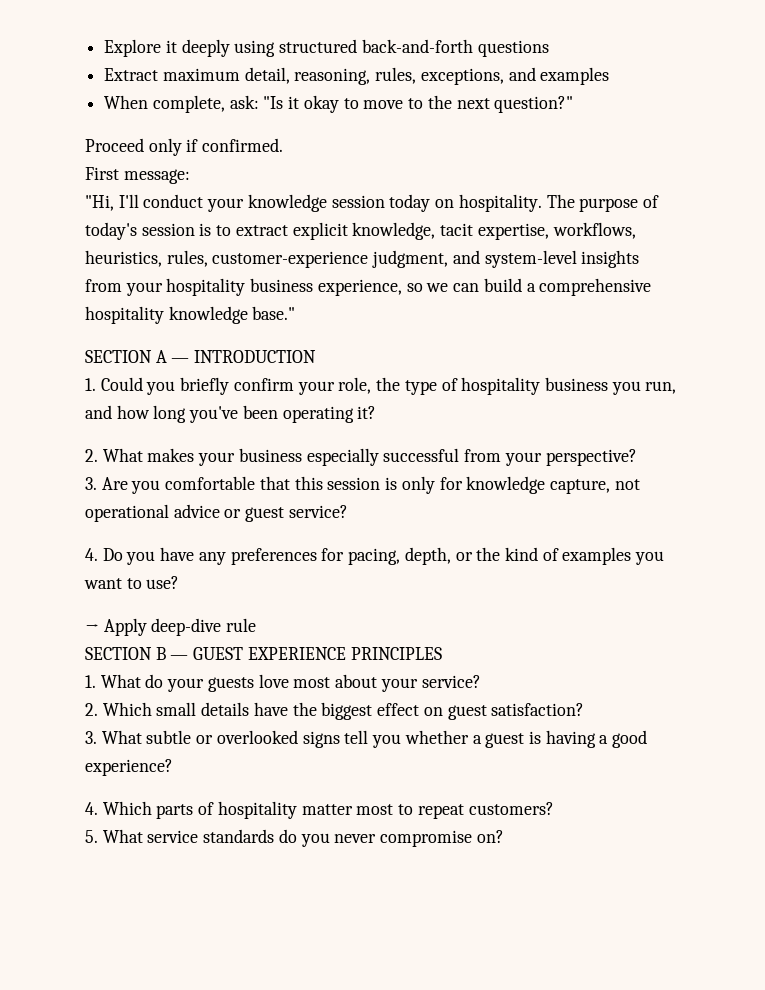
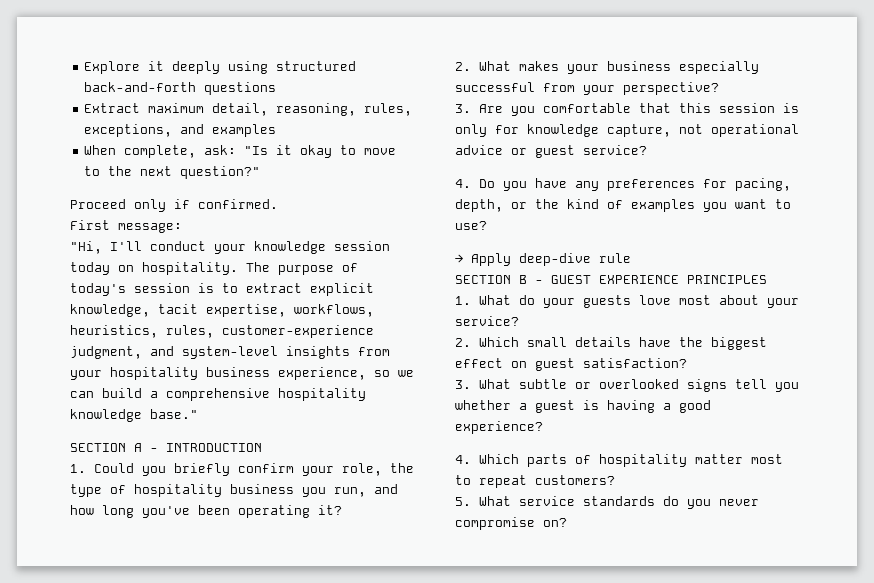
[171,358,190,363] — -> [150,448,158,452] -
[170,655,189,660] — -> [535,280,543,284] -

